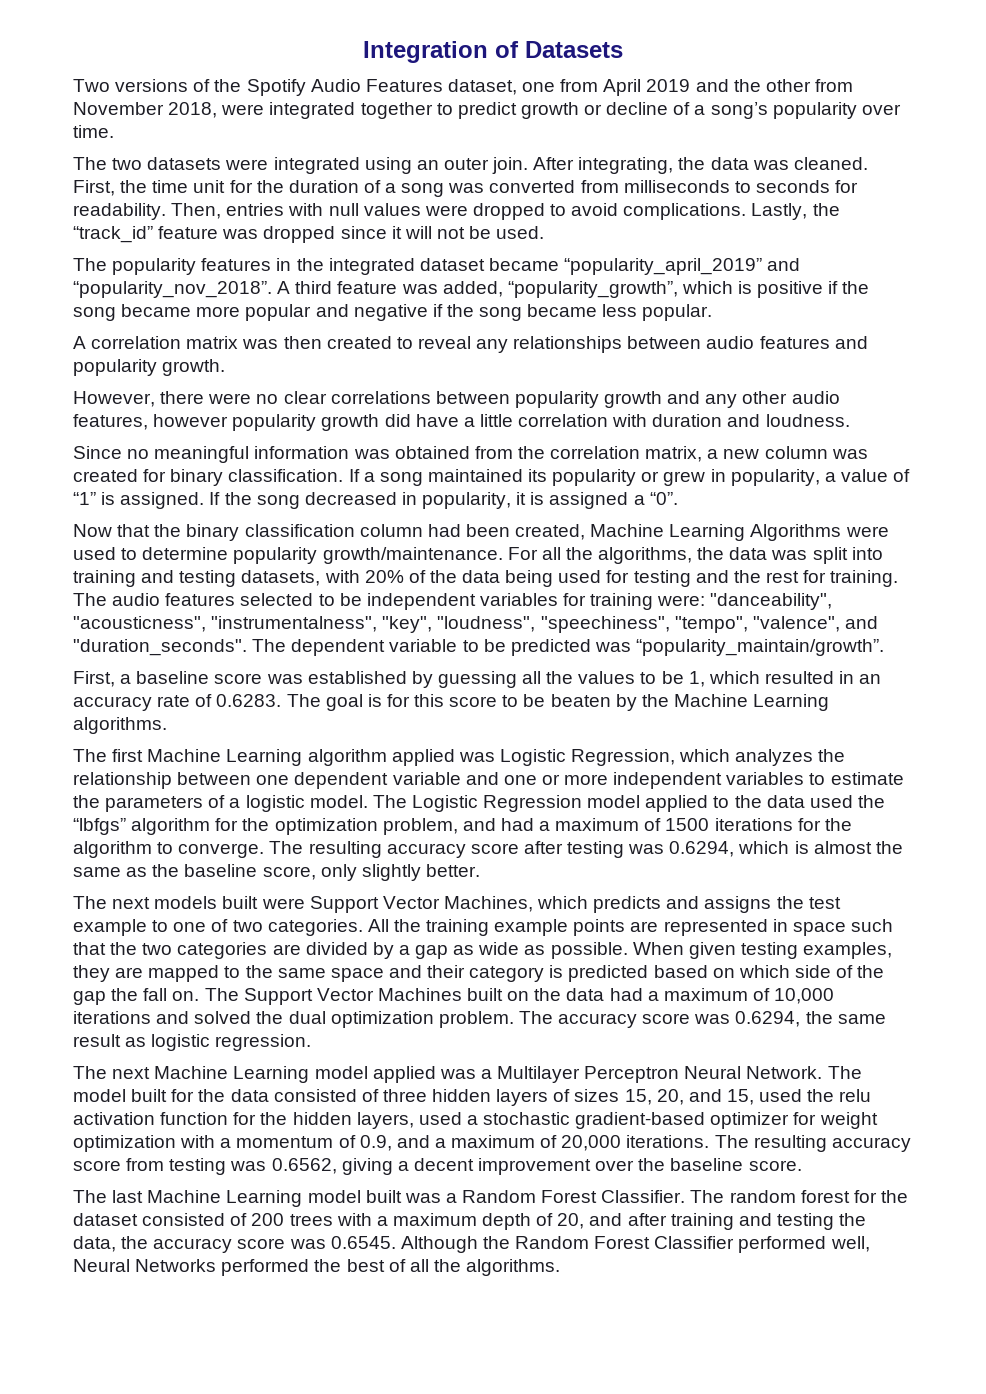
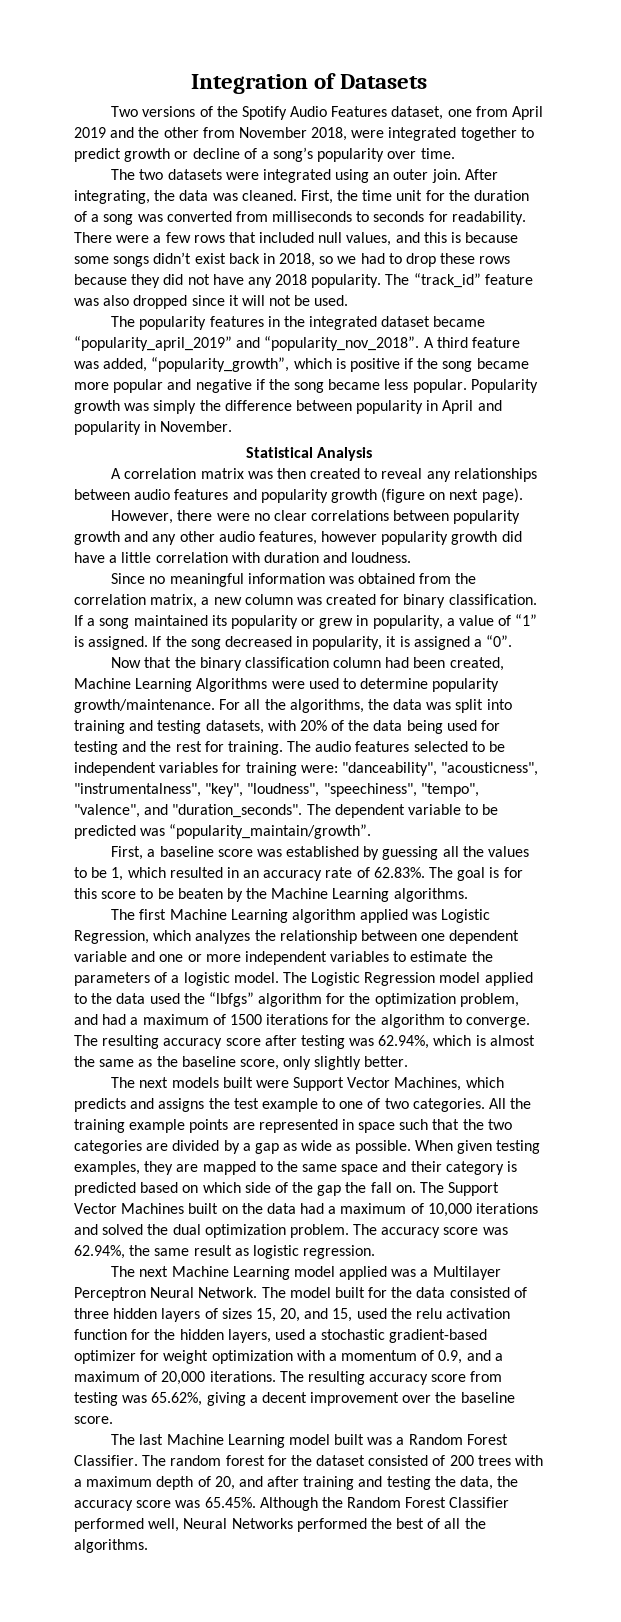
[171,203,840,220] Then, entries with null values were dropped to avoid complications. Lastly, the -> [74,232,519,246] [74,252,511,267] [74,274,410,288] There were a few rows that included null values, and this is because some songs didn’t exist back in 2018, so we had to drop these rows because they did not have any 2018 popularity. The
(259, 234) none -> [103,295,130,306] also
(713, 312) none -> [470,379,538,393] [74,400,502,414] [74,421,233,435] [245,447,373,461] Popularity growth was simply the difference between popularity in April and popularity in November. // Statistical Analysis
[162,359,226,376] growth. -> [330,488,523,503] growth (figure on next page).
[216,694,282,707] 0.6283. -> [373,867,425,878] 62.83%.
[669,841,735,857] 0.6294, -> [378,1035,430,1049] 62.94%,
[735,1011,801,1027] 0.6294, -> [74,1245,125,1259] 62.94%,
[271,1158,337,1174] 0.6562, -> [151,1392,203,1406] 65.62%,
[330,1236,396,1249] 0.6545. -> [204,1497,256,1508] 65.45%.

